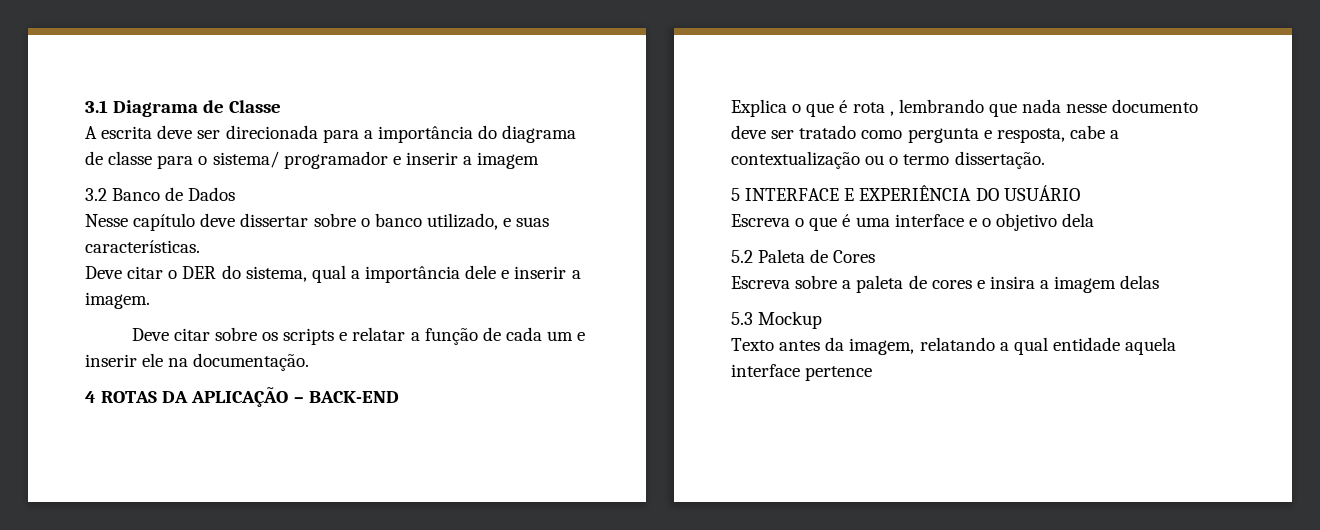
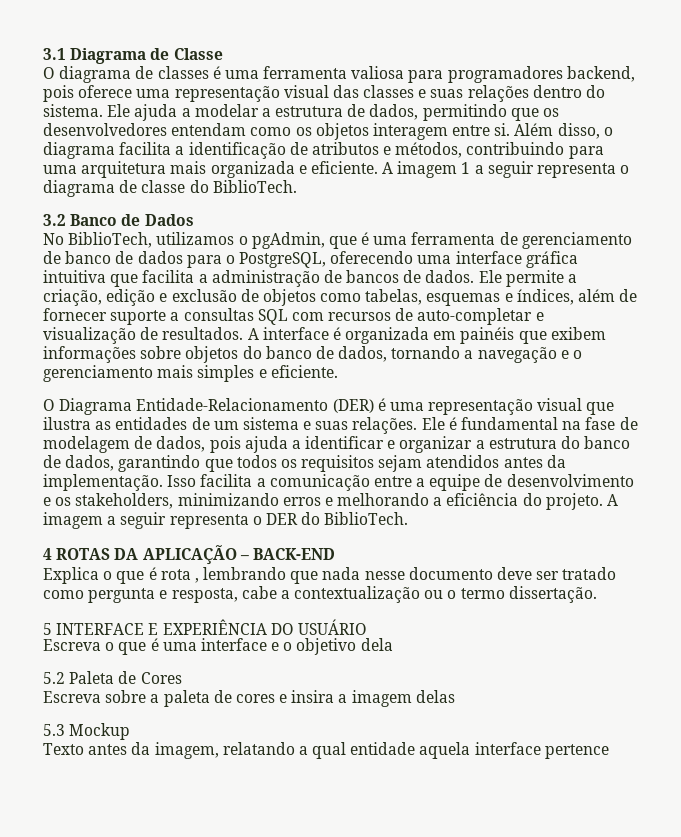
[85,125,577,143] [85,151,540,169] [85,187,236,201] [85,213,550,231] [85,240,200,253] [85,265,581,283] [85,292,150,309] [131,327,586,345] [85,353,310,371] A escrita deve ser direcionada para a importância do diagrama de classe para o sistema/ programador e inserir a imagem // 3.2 Banco de Dados // Nesse capítulo deve dissertar sobre o banco utilizado, e suas características. // Deve citar o DER do sistema, qual a importância dele e inserir a imagem. // Deve citar sobre os scripts e relatar a função de cada um e inserir ele na documentação. -> [43,66,635,83] [43,85,606,102] [43,104,560,121] [43,123,613,140] [43,142,604,159] [43,161,630,178] [43,180,297,197] [43,214,194,226] [43,232,632,249] [43,251,578,268] [43,270,578,287] [43,289,638,306] [43,308,544,325] [43,327,606,344] [43,346,583,363] [43,365,338,382] [43,398,615,415] [43,417,638,434] [43,436,631,453] [43,455,566,472] [43,474,634,491] [43,493,619,510] [43,512,409,529] O diagrama de classes é uma ferramenta valiosa para programadores backend, pois oferece uma representação visual das classes e suas relações dentro do sistema. Ele ajuda a modelar a estrutura de dados, permitindo que os desenvolvedores entendam como os objetos interagem entre si. Além disso, o diagrama facilita a identificação de atributos e métodos, contribuindo para uma arquitetura mais organizada e eficiente. A imagem 1 a seguir representa o diagrama de classe do BiblioTech. // 3.2 Banco de Dados // No BiblioTech, utilizamos o pgAdmin, que é uma ferramenta de gerenciamento de banco de dados para o PostgreSQL, oferecendo uma interface gráfica intuitiva que facilita a administração de bancos de dados. Ele permite a criação, edição e exclusão de objetos como tabelas, esquemas e índices, além de fornecer suporte a consultas SQL com recursos de auto-completar e visualização de resultados. A interface é organizada em painéis que exibem informações sobre objetos do banco de dados, tornando a navegação e o gerenciamento mais simples e eficiente. // O Diagrama Entidade-Relacionamento (DER) é uma representação visual que ilustra as entidades de um sistema e suas relações. Ele é fundamental na fase de modelagem de dados, pois ajuda a identificar e organizar a estrutura do banco de dados, garantindo que todos os requisitos sejam atendidos antes da implementação. Isso facilita a comunicação entre a equipe de desenvolvimento e os stakeholders, minimizando erros e melhorando a eficiência do projeto. A imagem a seguir representa o DER do BiblioTech.

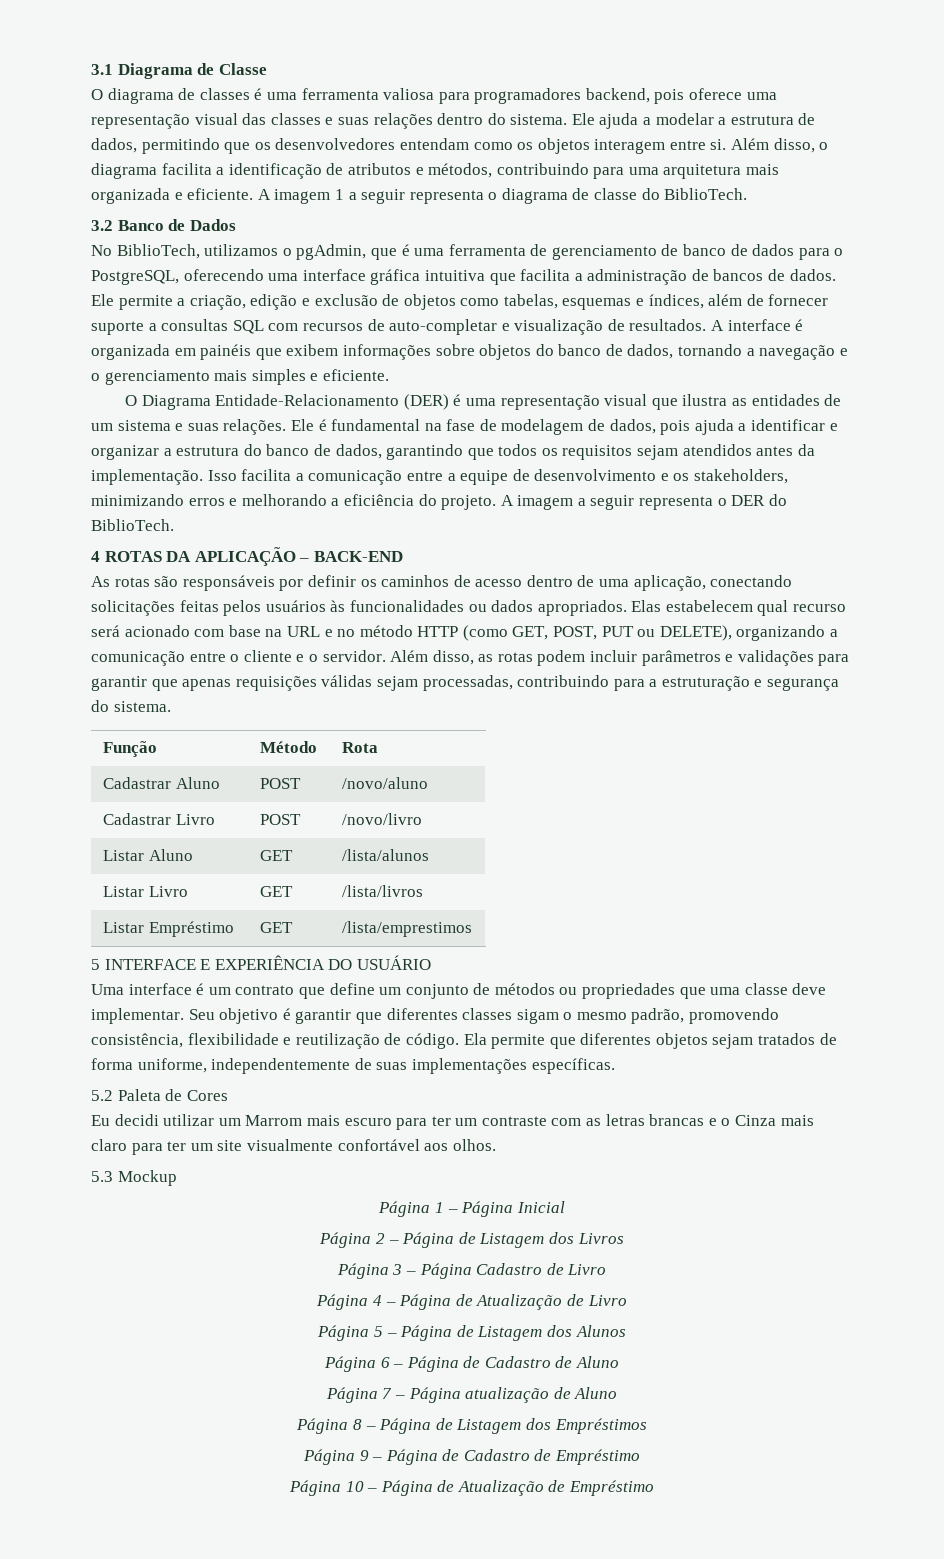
[43,567,617,584] [43,586,597,603] Explica o que é rota , lembrando que nada nesse documento deve ser tratado como pergunta e resposta, cabe a contextualização ou o termo dissertação. -> [91,575,793,591] [91,600,847,616] [91,625,839,641] [91,650,850,666] [91,675,840,691] [91,700,171,712] [103,741,158,757] [260,741,318,753] [342,742,379,753] [103,777,220,789] [260,778,302,789] [342,777,429,789] [103,813,215,825] [260,814,302,825] [342,813,423,825] [103,849,193,861] [260,850,294,861] [342,849,430,861] [103,886,188,897] [260,886,294,897] [342,885,424,897] [103,921,234,937] [260,922,294,933] [342,921,473,937] As rotas são responsáveis por definir os caminhos de acesso dentro de uma aplicação, conectando solicitações feitas pelos usuários às funcionalidades ou dados apropriados. Elas estabelecem qual recurso será acionado com base na URL e no método HTTP (como GET, POST, PUT ou DELETE), organizando a comunicação entre o cliente e o servidor. Além disso, as rotas podem incluir parâmetros e validações para garantir que apenas requisições válidas sejam processadas, contribuindo para a estruturação e segurança do sistema. // Função | Método | Rota // Cadastrar Aluno | POST | /novo/aluno // Cadastrar Livro | POST | /novo/livro // Listar Aluno | GET | /lista/alunos // Listar Livro | GET | /lista/livros // Listar Empréstimo | GET | /lista/emprestimos
[43,638,393,655] [43,671,182,684] [43,690,455,707] [43,723,131,740] [43,742,609,759] Escreva o que é uma interface e o objetivo dela // 5.2 Paleta de Cores // Escreva sobre a paleta de cores e insira a imagem delas // 5.3 Mockup // Texto antes da imagem, relatando a qual entidade aquela interface pertence -> [91,983,827,999] [91,1008,780,1024] [91,1033,837,1049] [91,1058,615,1074] [91,1089,228,1101] [91,1114,814,1130] [91,1139,496,1155] [91,1170,177,1186] [378,1201,565,1217] [319,1232,624,1248] [336,1263,607,1279] [316,1294,627,1310] [317,1325,626,1341] [323,1356,620,1372] [325,1387,618,1403] [296,1418,647,1434] [302,1449,641,1465] [288,1480,655,1496] Uma interface é um contrato que define um conjunto de métodos ou propriedades que uma classe deve implementar. Seu objetivo é garantir que diferentes classes sigam o mesmo padrão, promovendo consistência, flexibilidade e reutilização de código. Ela permite que diferentes objetos sejam tratados de forma uniforme, independentemente de suas implementações específicas. // 5.2 Paleta de Cores // Eu decidi utilizar um Marrom mais escuro para ter um contraste com as letras brancas e o Cinza mais claro para ter um site visualmente confortável aos olhos. // 5.3 Mockup // Página 1 – Página Inicial // Página 2 – Página de Listagem dos Livros // Página 3 – Página Cadastro de Livro // Página 4 – Página de Atualização de Livro // Página 5 – Página de Listagem dos Alunos // Página 6 – Página de Cadastro de Aluno // Página 7 – Página atualização de Aluno // Página 8 – Página de Listagem dos Empréstimos // Página 9 – Página de Cadastro de Empréstimo // Página 10 – Página de Atualização de Empréstimo

